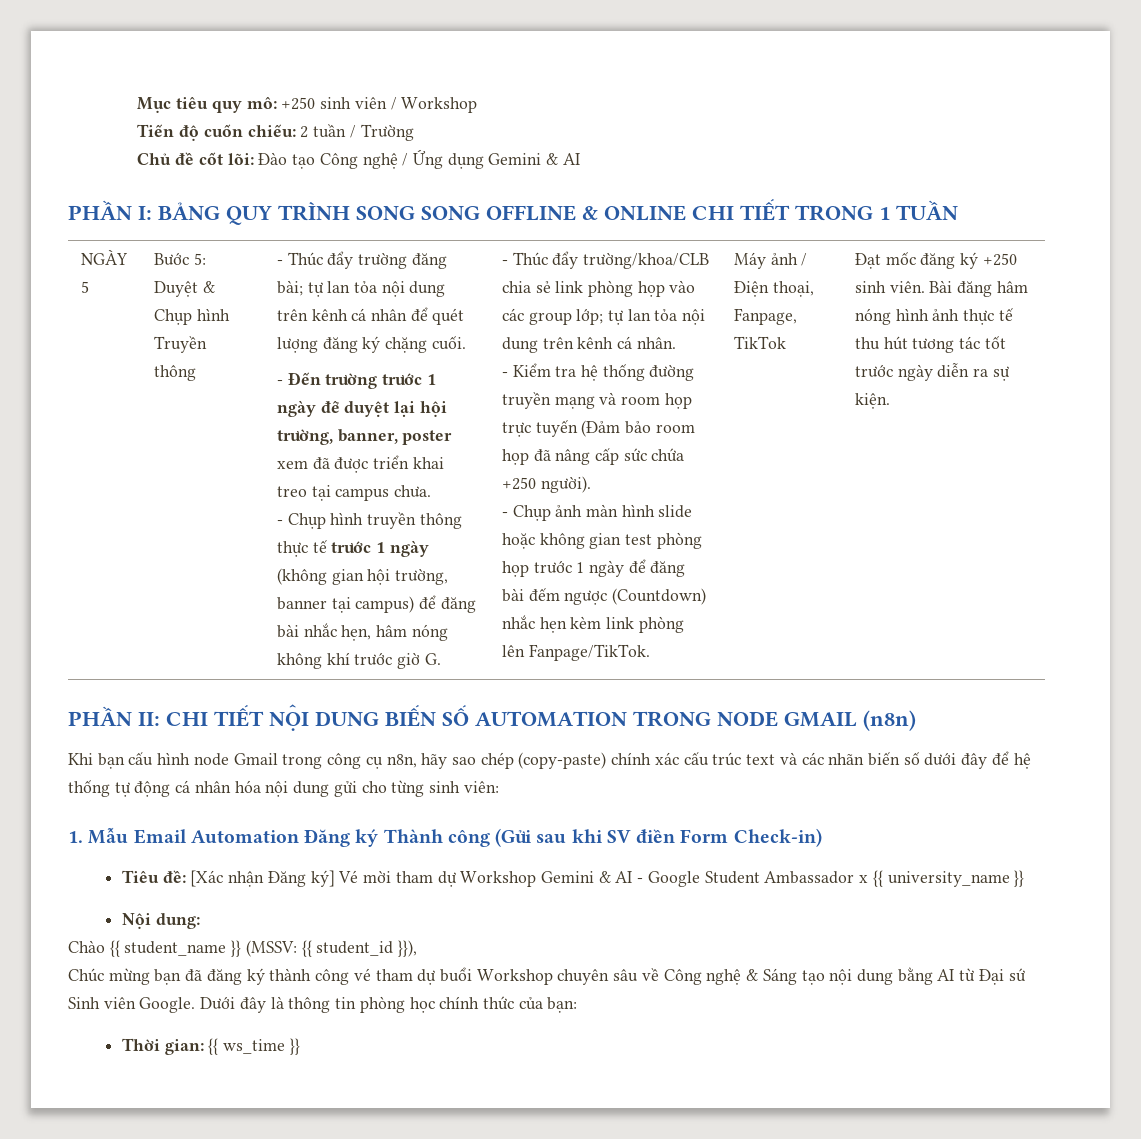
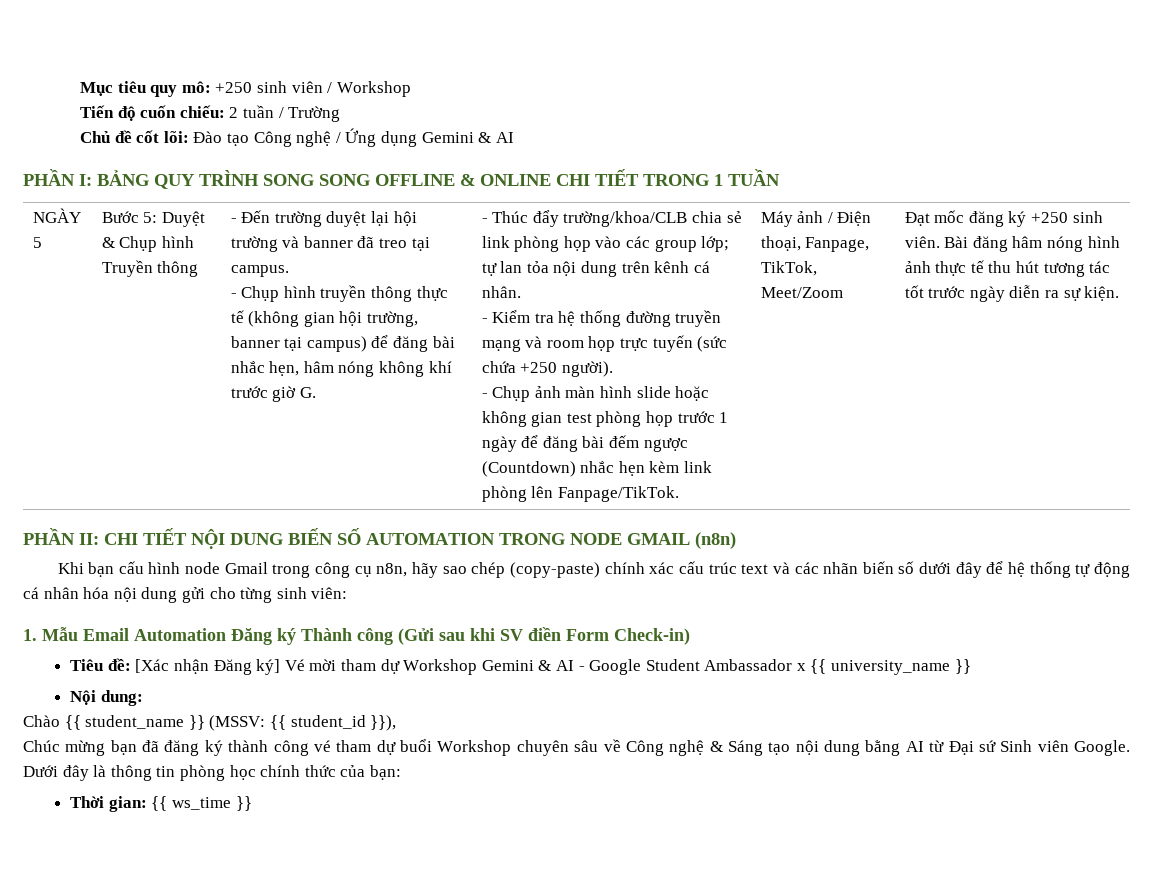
[287,251,447,269] [276,280,446,297] [276,307,465,325] [276,336,466,353] [276,372,436,389] [276,400,447,417] [276,429,453,445] [276,455,444,473] [276,485,431,501] Thúc đẩy trường đăng bài; tự lan tỏa nội dung trên kênh cá nhân để quét lượng đăng ký chặng cuối. // - Đến trường trước 1 ngày để duyệt lại hội trường, banner, poster xem đã được triển khai treo tại campus chưa. -> [241,210,417,227] [230,236,430,252] [230,265,289,277] Đến trường duyệt lại hội trường và banner đã treo tại campus.
[331,540,429,557] trước 1 ngày -> (244, 316) none
[581,420,695,437] [501,448,647,465] (Đảm bảo room họp đã nâng cấp sức -> [697,336,728,352] (sức
[733,336,786,349] TikTok -> [760,261,817,276] [760,287,843,298] TikTok, Meet/Zoom

